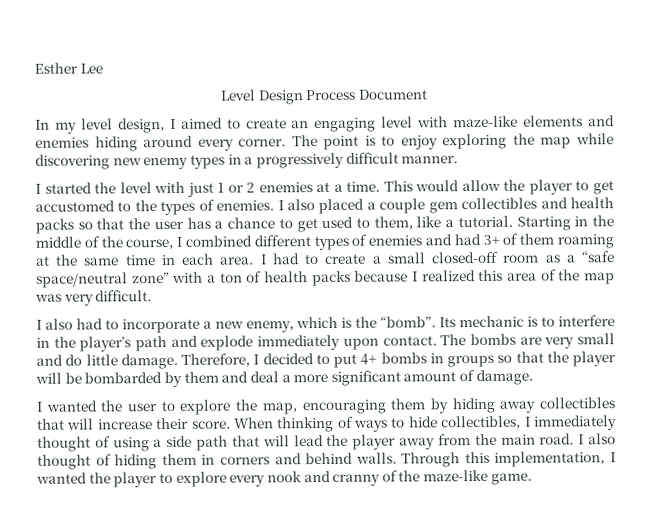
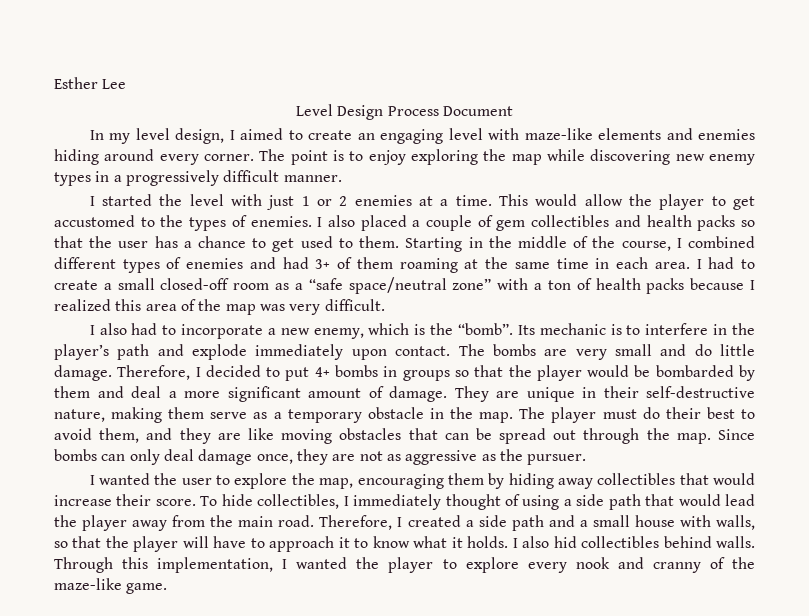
(426, 206) none -> [477,215,493,227] of
[373,215,513,230] them, like a tutorial. -> [359,236,400,248] them.
[35,372,62,384] will -> [587,365,630,377] would
(533, 377) none -> [454,386,755,402] [54,407,756,423] [54,428,755,444] [54,449,587,465] They are unique in their self-destructive nature, making them serve as a temporary obstacle in the map. The player must do their best to avoid them, and they are like moving obstacles that can be spread out through the map. Since bombs can only deal damage once, they are not as aggressive as the pursuer.
[67,418,95,430] will -> [713,473,756,485] would
[233,416,406,433] When thinking of ways to -> [200,496,218,506] To
[262,435,290,447] will -> [678,494,721,506] would
[578,433,616,445] [37,453,302,470] I also thought of hiding them in corners and -> [319,515,755,531] [54,536,660,552] Therefore, I created a side path and a small house with walls, so that the player will have to approach it to know what it holds. I also hid collectibles

